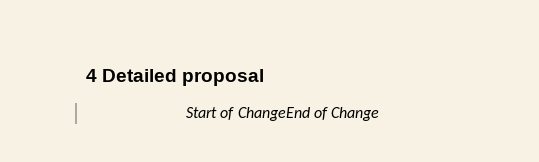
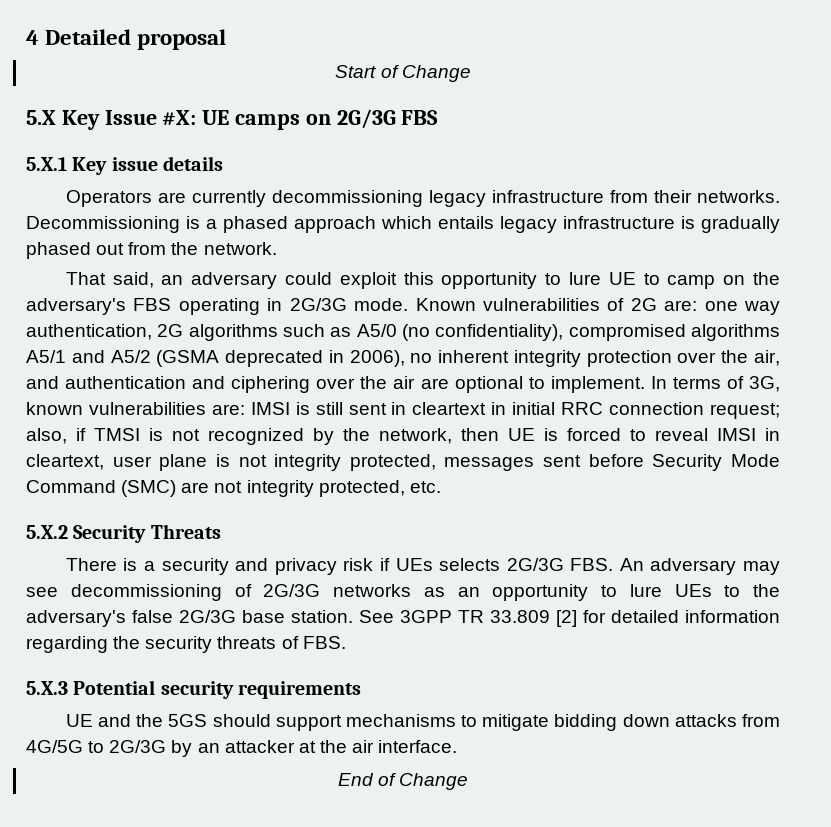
[237,107,310,121] ChangeEnd -> [401,65,471,82] [26,109,439,130] [26,156,224,175] [65,190,780,207] [26,216,780,233] [26,242,277,259] [65,272,780,289] [26,298,780,315] [26,324,780,341] [26,350,780,367] [26,376,780,393] [26,402,780,419] [26,428,780,445] [26,454,780,471] [26,480,441,497] [26,524,221,543] [65,558,780,575] [26,584,780,601] [26,610,780,627] [26,636,346,653] [26,680,362,699] [65,714,781,731] [26,740,458,757] [337,773,374,786] Change // 5.X Key Issue #X: UE camps on 2G/3G FBS // 5.X.1 Key issue details // Operators are currently decommissioning legacy infrastructure from their networks. Decommissioning is a phased approach which entails legacy infrastructure is gradually phased out from the network. // That said, an adversary could exploit this opportunity to lure UE to camp on the adversary's FBS operating in 2G/3G mode. Known vulnerabilities of 2G are: one way authentication, 2G algorithms such as A5/0 (no confidentiality), compromised algorithms A5/1 and A5/2 (GSMA deprecated in 2006), no inherent integrity protection over the air, and authentication and ciphering over the air are optional to implement. In terms of 3G, known vulnerabilities are: IMSI is still sent in cleartext in initial RRC connection request; also, if TMSI is not recognized by the network, then UE is forced to reveal IMSI in cleartext, user plane is not integrity protected, messages sent before Security Mode Command (SMC) are not integrity protected, etc. // 5.X.2 Security Threats // There is a security and privacy risk if UEs selects 2G/3G FBS. An adversary may see decommissioning of 2G/3G networks as an opportunity to lure UEs to the adversary's false 2G/3G base station. See 3GPP TR 33.809 [2] for detailed information regarding the security threats of FBS. // 5.X.3 Potential security requirements // UE and the 5GS should support mechanisms to mitigate bidding down attacks from 4G/5G to 2G/3G by an attacker at the air interface. // End

